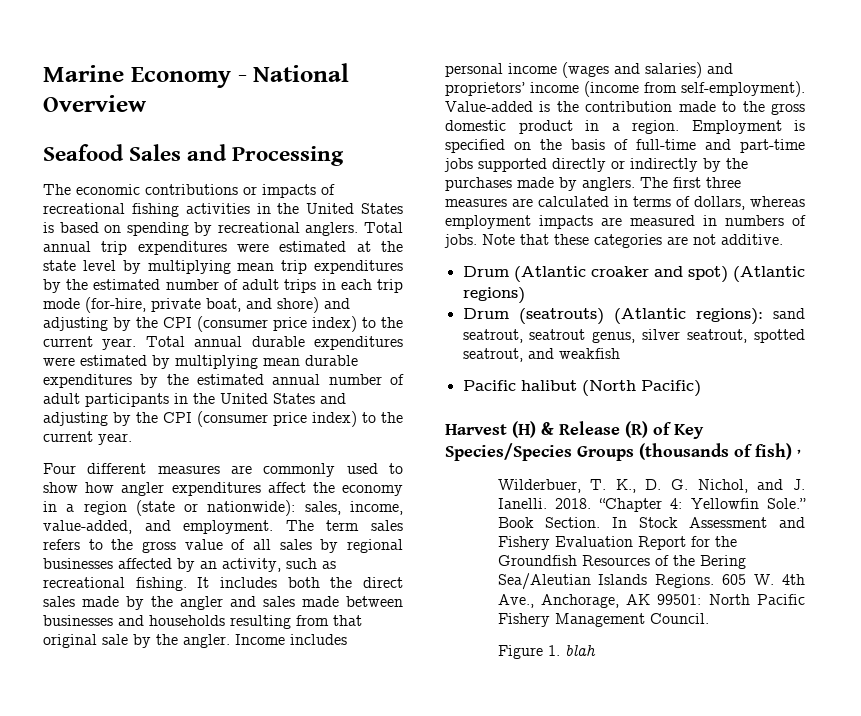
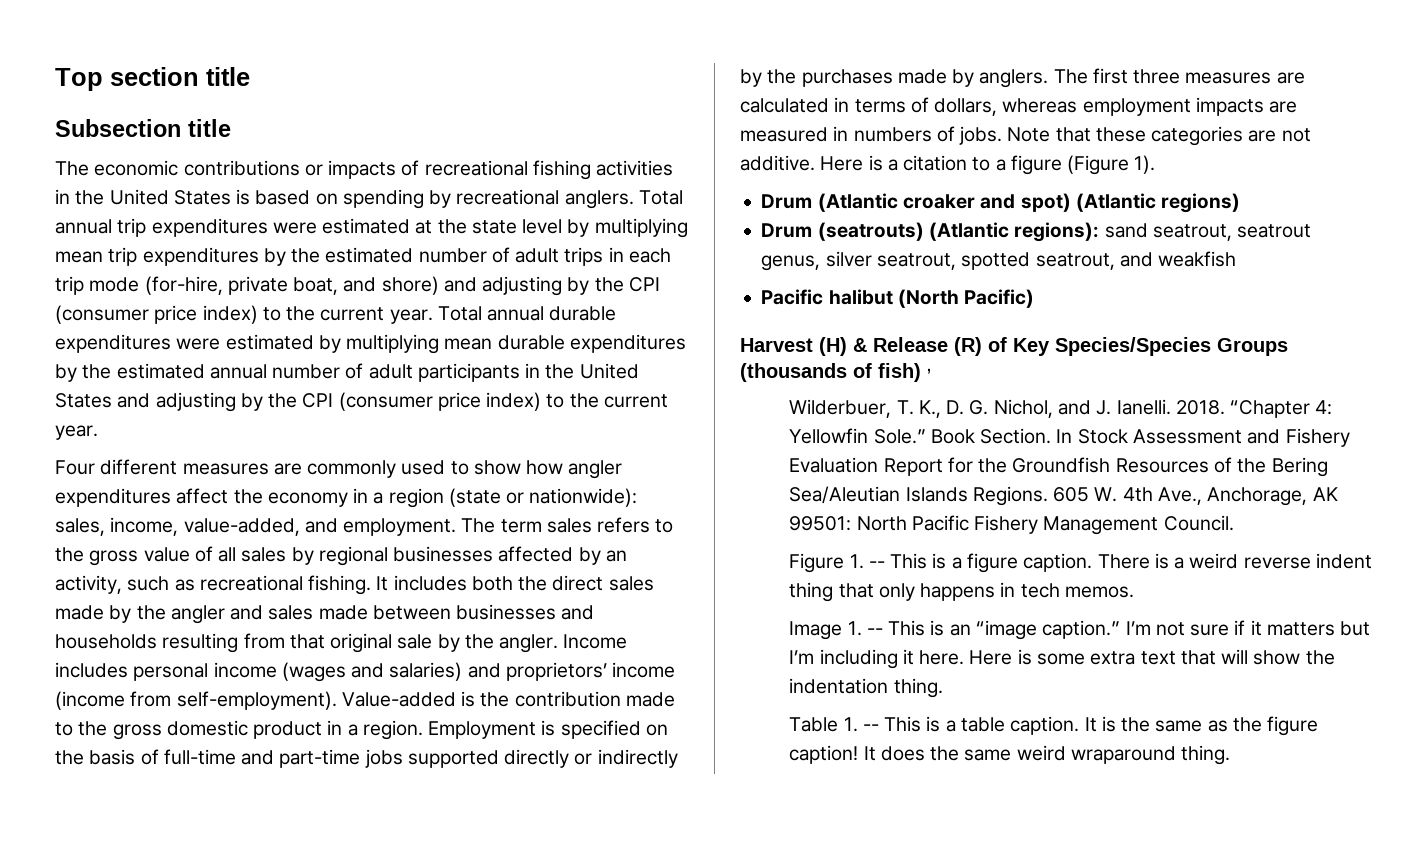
[43,63,350,88] [43,95,146,112] [43,144,345,166] Marine Economy - National Overview // Seafood Sales and Processing -> [55,67,250,91] [55,119,231,137] Top section title // Subsection title
(783, 239) none -> [820,155,1156,175] Here is a citation to a figure (Figure 1).
[564,645,596,656] blah -> [868,553,1372,573] [789,582,1134,602] [789,620,1371,640] [789,649,1335,669] [789,678,943,698] [789,716,1319,736] [789,745,1231,765] -- This is a figure caption. There is a weird reverse indent thing that only happens in tech memos. // Image 1. -- This is an “image caption.” I’m not sure if it matters but I’m including it here. Here is some extra text that will show the indentation thing. // Table 1. -- This is a table caption. It is the same as the figure caption! It does the same weird wraparound thing.

